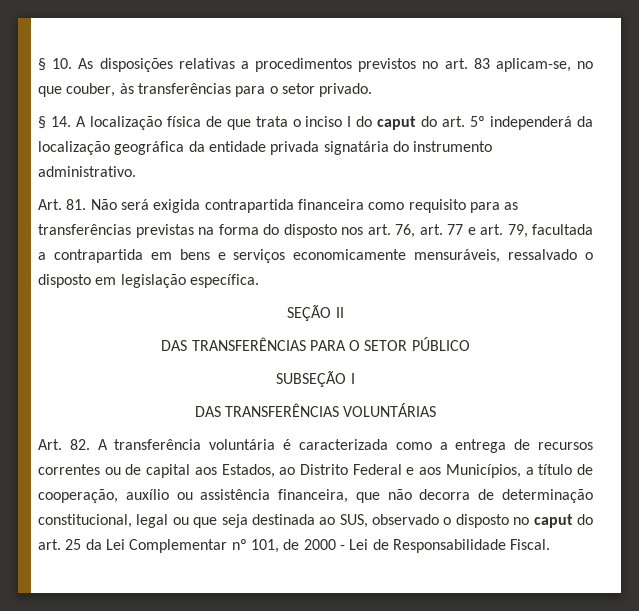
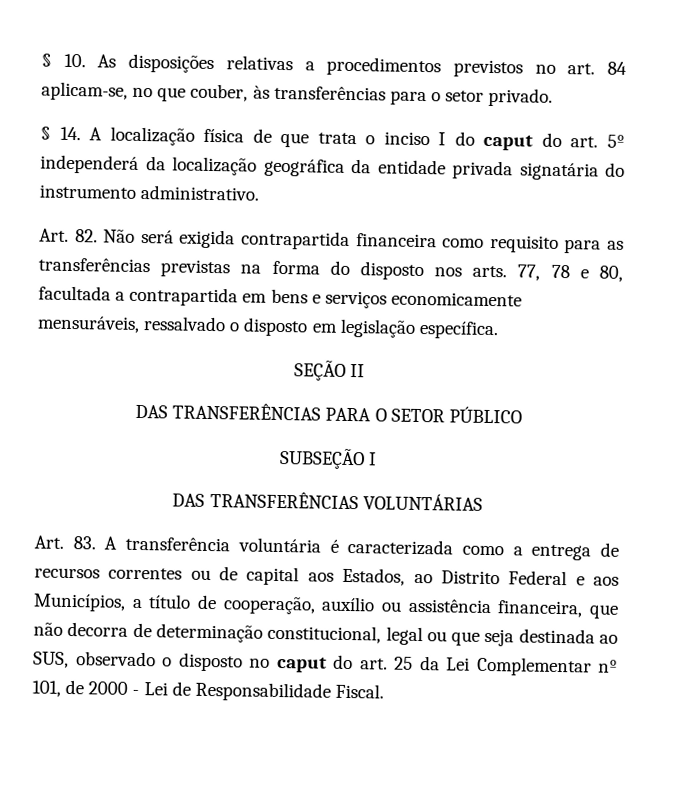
[473,58,490,69] 83 -> [607,61,627,75] 84
[66,199,87,210] 81. -> [74,229,98,243] 82.
[367,224,528,238] art. 76, art. 77 e art. 79, -> [472,264,623,282] arts. 77, 78 e 80,
[69,439,90,450] 82. -> [72,536,96,550] 83.

